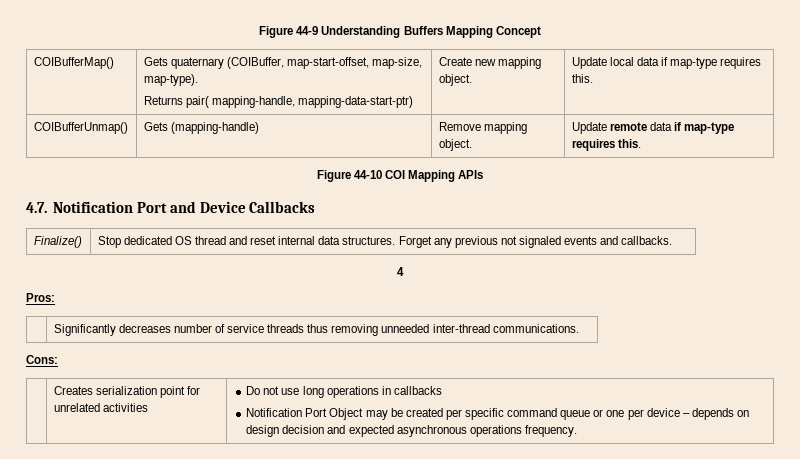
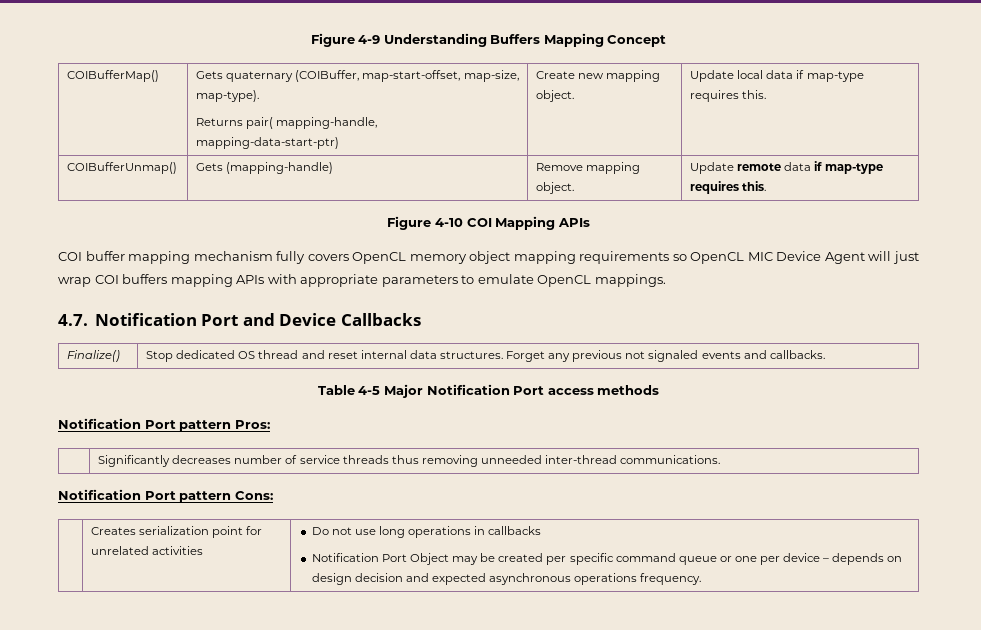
[259,26,319,38] Figure 44-9 -> [310,33,381,47] Figure 4-9
[353,170,382,179] 44-10 -> [434,218,463,227] 4-10
(484, 174) none -> [58,251,919,264] [58,274,666,287] // COI buffer mapping mechanism fully covers OpenCL memory object mapping requirements so OpenCL MIC Device Agent will just wrap COI buffers mapping APIs with appropriate parameters to emulate OpenCL mappings.
[397,267,404,276] 4 // -> [317,384,660,398] [58,418,232,432] Table 4-5 Major Notification Port access methods // Notification Port pattern
(579, 328) none -> [58,489,232,503] Notification Port pattern

